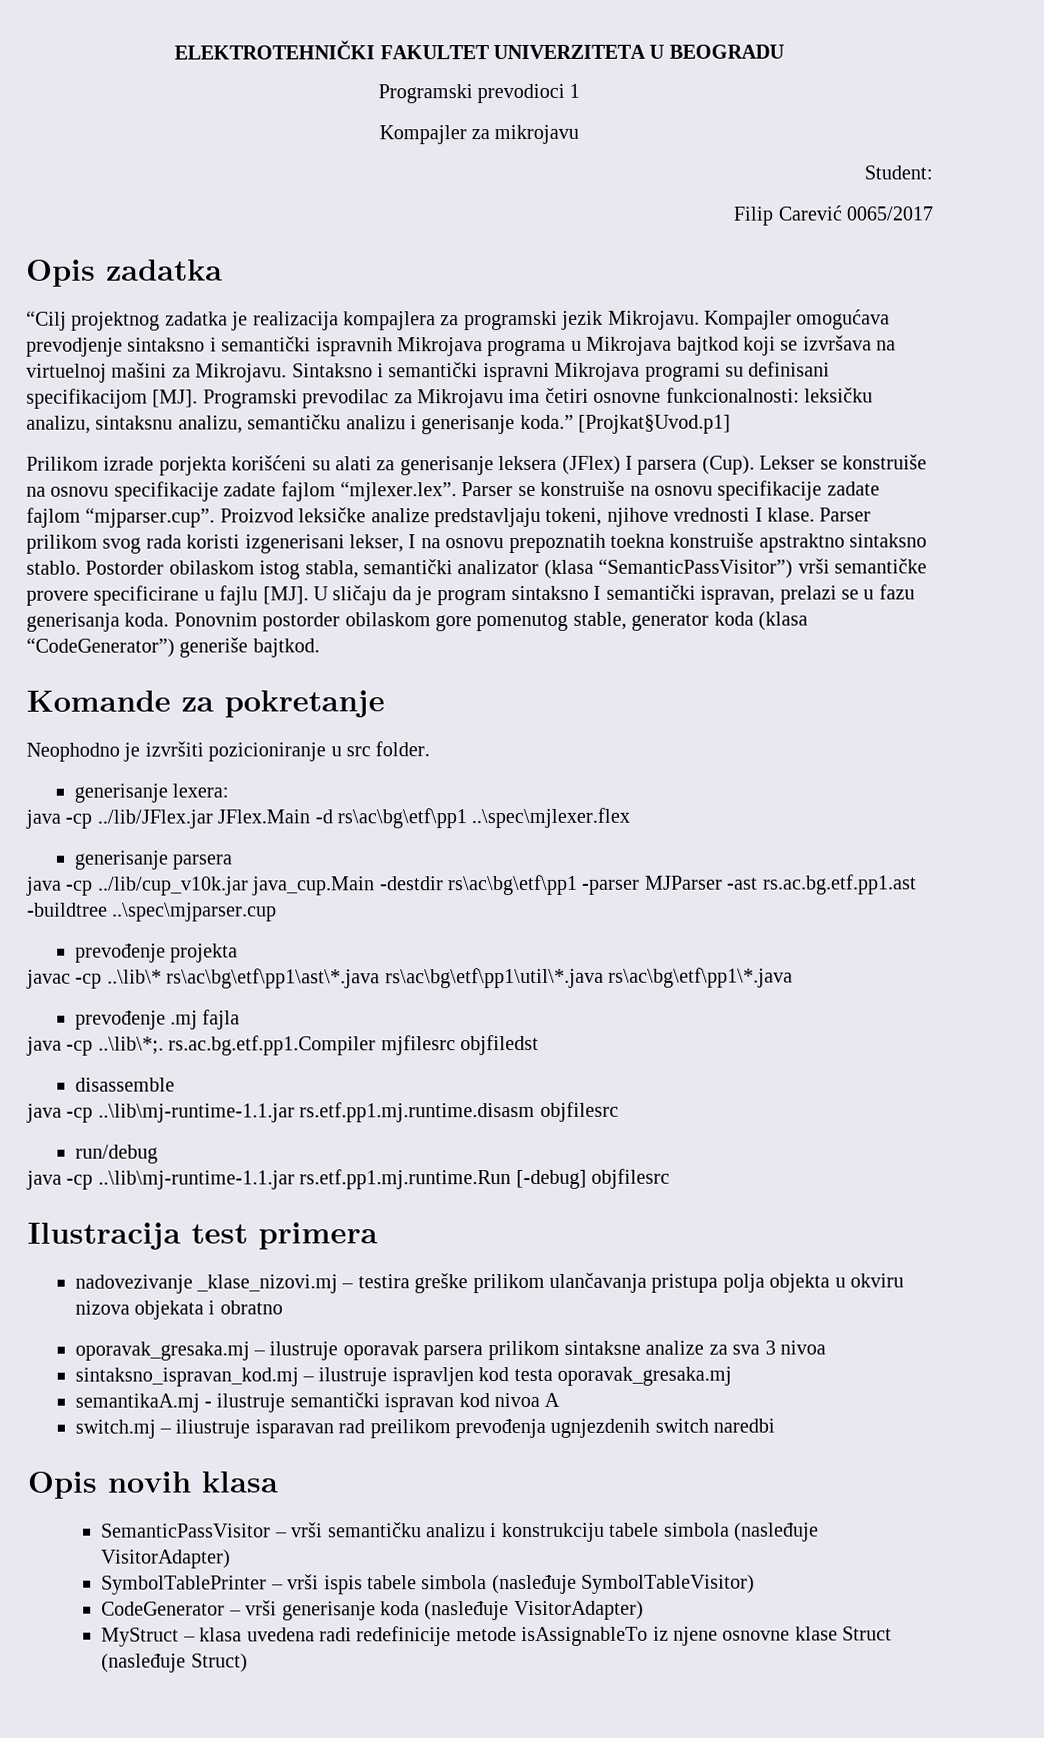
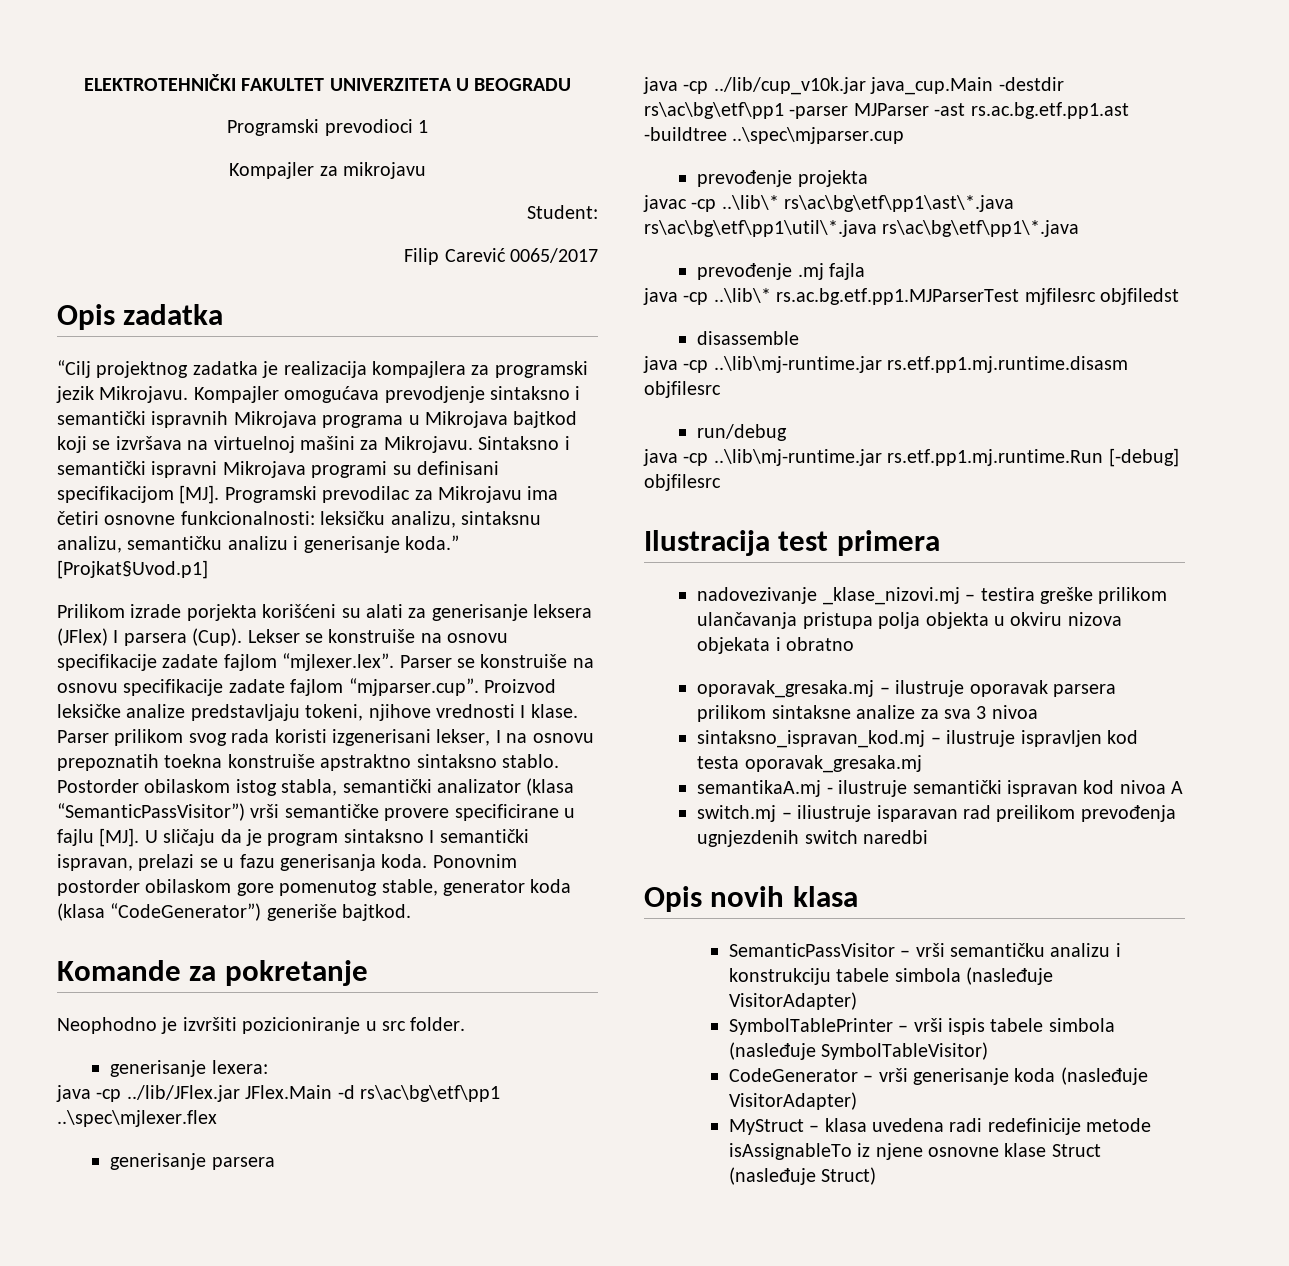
[97,1035,377,1056] ..\lib\*;. rs.ac.bg.etf.pp1.Compiler -> [713,288,1020,305] ..\lib\* rs.ac.bg.etf.pp1.MJParserTest
[97,1103,295,1123] ..\lib\mj-runtime-1.1.jar -> [713,356,882,373] ..\lib\mj-runtime.jar
[97,1170,295,1190] ..\lib\mj-runtime-1.1.jar -> [713,449,882,466] ..\lib\mj-runtime.jar

